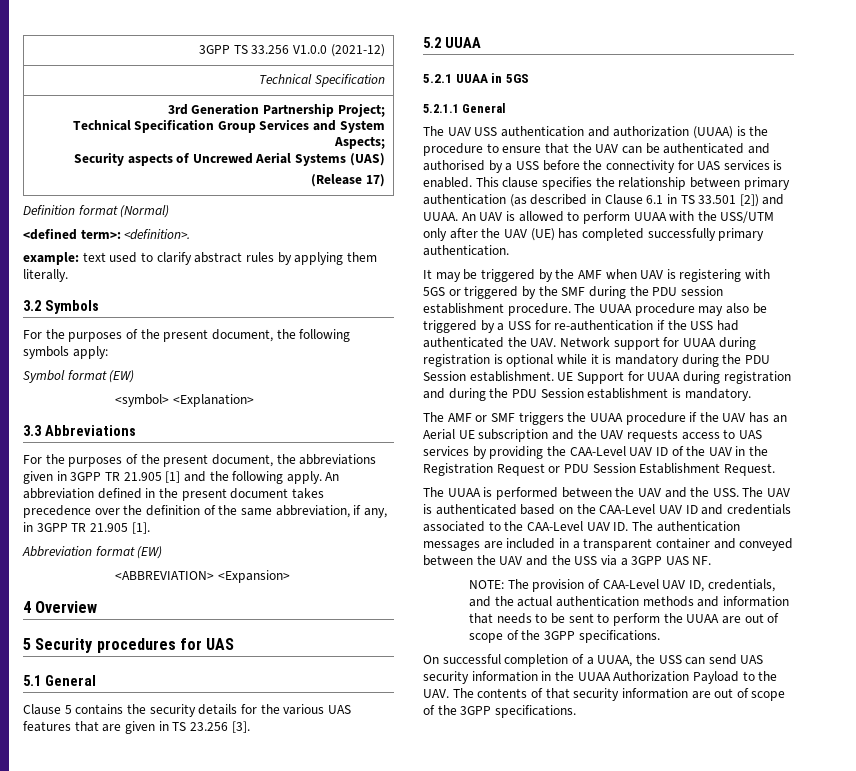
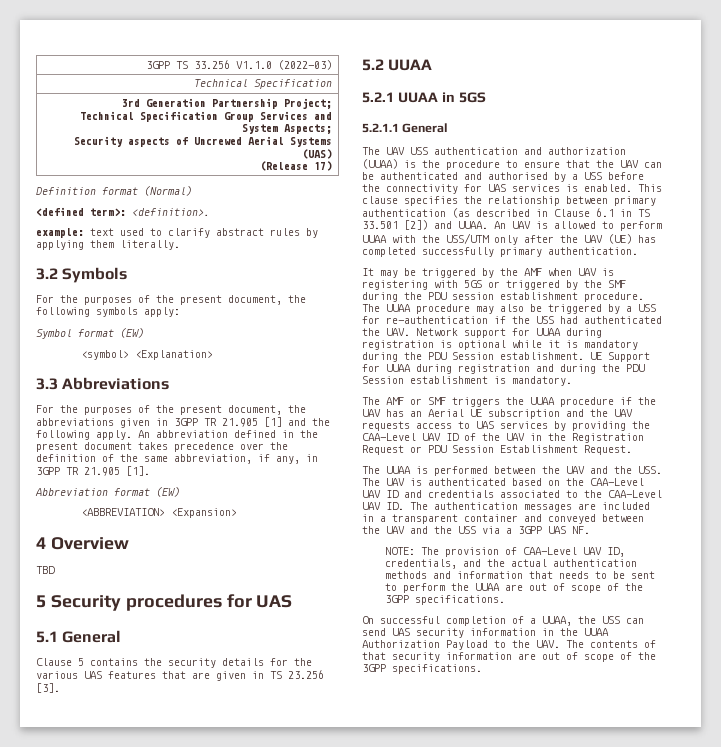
[293,44,385,57] V1.0.0 (2021-12) -> [236,60,333,70] V1.1.0 (2022-03)
(98, 607) none -> [36,566,55,574] // TBD

